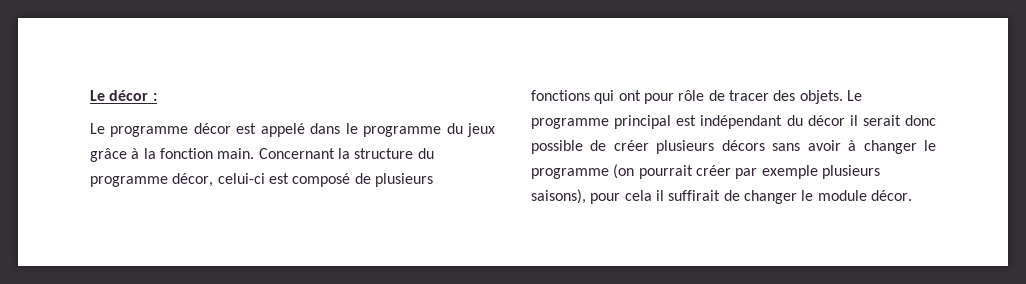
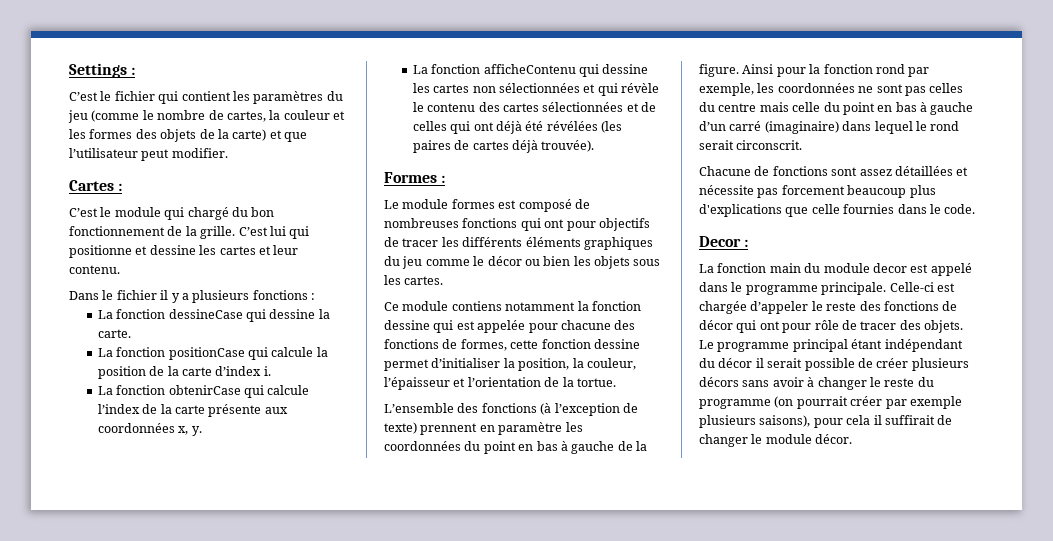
[90,90,157,101] [90,123,231,137] Le décor : // Le programme décor -> [69,63,136,78] [69,91,343,104] [68,110,345,123] [69,129,307,142] [69,148,228,161] [69,180,123,191] [69,207,275,220] [69,226,310,239] [69,245,299,258] [69,265,120,274] [69,290,315,303] [97,309,330,322] [97,329,131,338] [97,347,328,360] [97,366,271,379] [97,385,310,398] [97,404,288,417] [97,423,202,436] [412,64,649,77] [412,83,660,96] [412,102,657,112] [412,121,623,134] [412,140,595,153] [384,172,446,183] [384,199,590,212] [384,218,650,231] [384,237,653,250] [384,256,661,269] [384,275,444,285] [384,301,641,311] [384,320,636,333] [384,339,640,351] [384,358,636,371] [384,377,616,390] [384,403,638,416] [384,422,583,435] [384,441,647,454] [699,64,930,77] [699,83,964,96] [699,102,974,115] [699,121,960,134] [699,140,803,150] [699,166,969,176] [699,185,936,198] [699,204,976,217] [699,236,749,247] [699,263,907,273] Settings : // C’est le fichier qui contient les paramètres du jeu (comme le nombre de cartes, la couleur et les formes des objets de la carte) et que l’utilisateur peut modifier. // Cartes : // C’est le module qui chargé du bon fonctionnement de la grille. C’est lui qui positionne et dessine les cartes et leur contenu. // Dans le fichier il y a plusieurs fonctions : // La fonction dessineCase qui dessine la carte. // La fonction positionCase qui calcule la position de la carte d’index i. // La fonction obtenirCase qui calcule l’index de la carte présente aux coordonnées x, y. // La fonction afficheContenu qui dessine les cartes non sélectionnées et qui révèle le contenu des cartes sélectionnées et de celles qui ont déjà été révélées (les paires de cartes déjà trouvée). // Formes : // Le module formes est composé de nombreuses fonctions qui ont pour objectifs de tracer les différents éléments graphiques du jeu comme le décor ou bien les objets sous les cartes. // Ce module contiens notamment la fonction dessine qui est appelée pour chacune des fonctions de formes, cette fonction dessine permet d’initialiser la position, la couleur, l’épaisseur et l’orientation de la tortue. // L’ensemble des fonctions (à l’exception de texte) prennent en paramètre les coordonnées du point en bas à gauche de la figure. Ainsi pour la fonction rond par exemple, les coordonnées ne sont pas celles du centre mais celle du point en bas à gauche d’un carré (imaginaire) dans lequel le rond serait circonscrit. // Chacune de fonctions sont assez détaillées et nécessite pas forcement beaucoup plus d'explications que celle fournies dans le code. // Decor : // La fonction main du module decor
[446,123,496,137] [90,148,434,162] [90,173,433,187] [531,90,590,101] du jeux grâce à la fonction main. Concernant la structure du programme décor, celui-ci est composé de plusieurs fonctions -> [821,282,955,295] [699,301,958,314] [699,320,733,330] principale. Celle-ci est chargée d’appeler le reste des fonctions de décor
[676,115,697,126] est -> [851,339,883,349] étant
[905,115,936,126] donc -> (803, 363) none
(936, 145) none -> [884,377,934,387] reste du

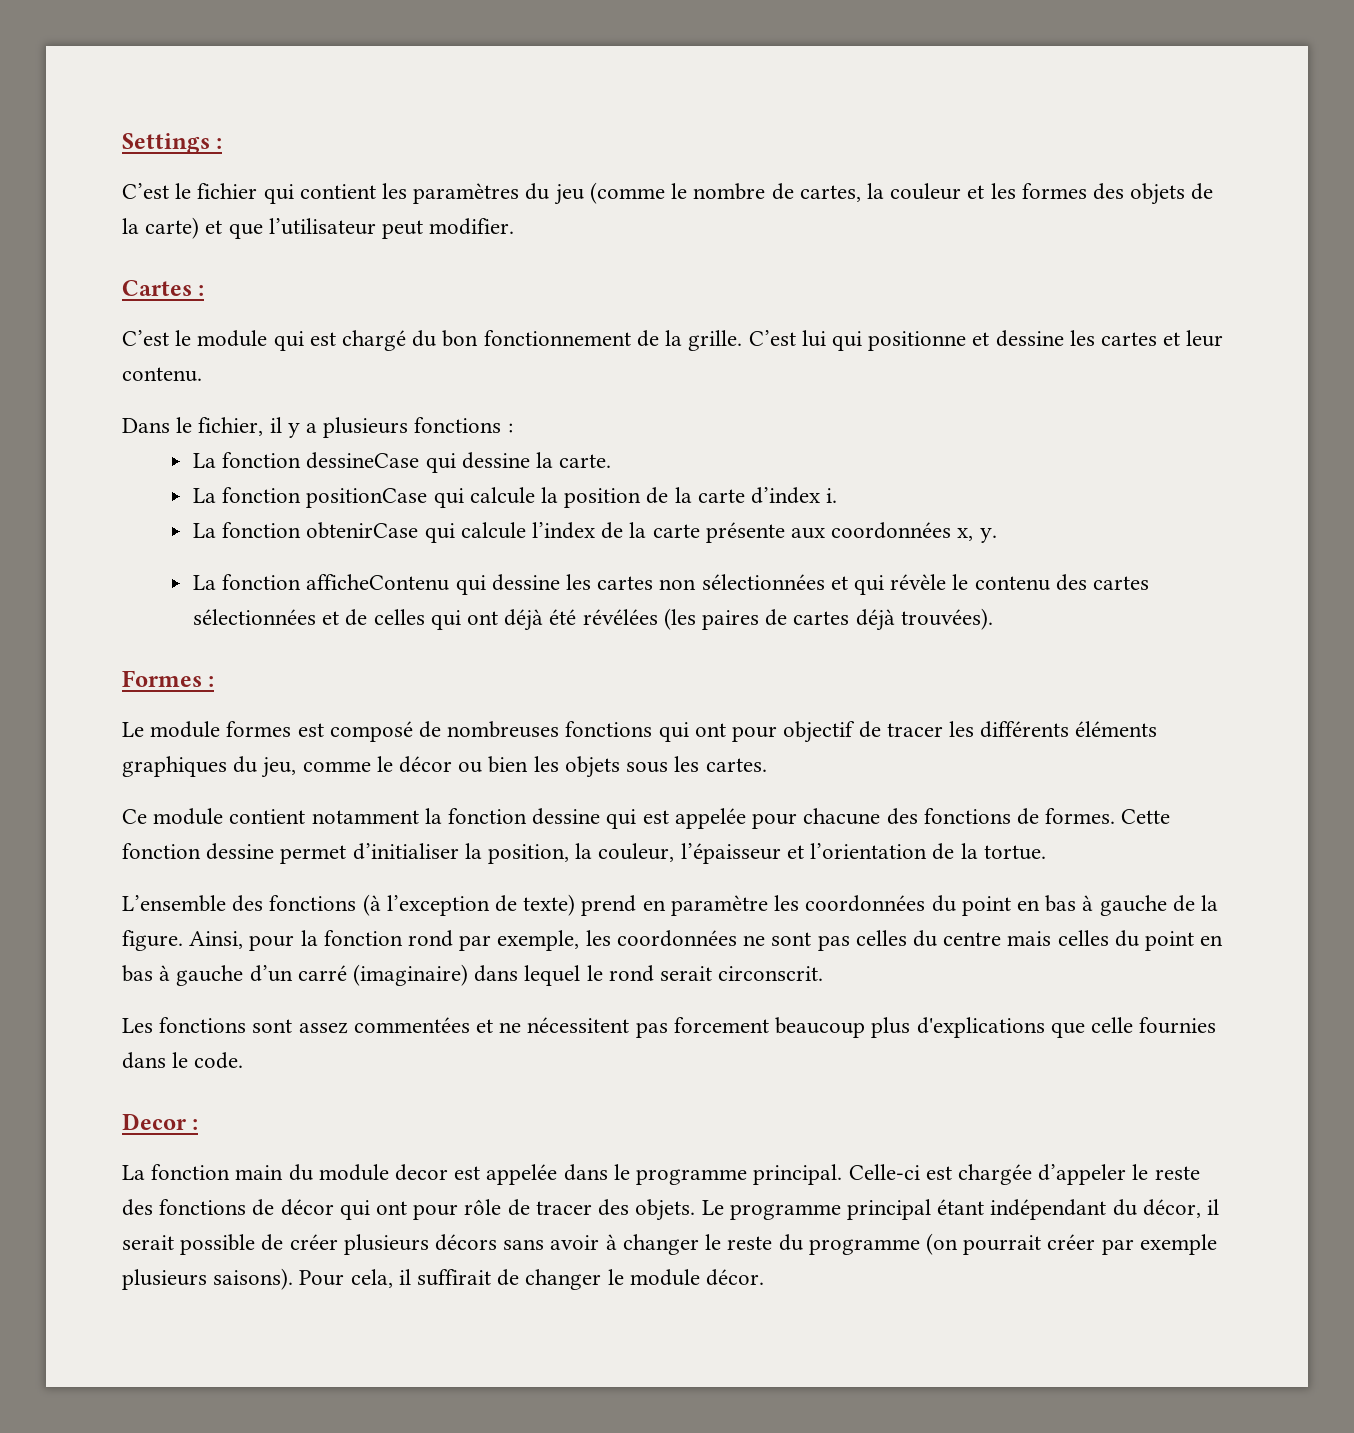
(185, 213) none -> [309,332,336,346] est
[116,290,157,300] fichier -> [198,417,264,436] fichier,
[541,140,595,152] trouvée). -> [900,608,993,630] trouvées).
[598,218,650,231] objectifs -> [783,721,856,743] objectif
[402,256,423,269] jeu -> [261,757,297,778] jeu,
[451,301,502,311] contiens -> [229,809,306,824] contient
[460,339,539,351] formes, cette -> [1045,808,1171,824] formes. Cette
[420,423,478,435] prennent -> [581,895,637,916] prend
[742,64,774,74] Ainsi -> [189,931,244,949] Ainsi,
[792,102,821,112] celle -> [1057,930,1109,946] celles
[699,166,770,176] Chacune de -> [122,1018,153,1033] Les
[894,166,969,176] [699,185,754,195] détaillées et nécessite -> [353,1017,630,1033] commentées et ne nécessitent
[930,263,972,276] appelé -> [486,1164,558,1185] appelée
[821,282,887,295] principale. -> [753,1164,843,1185] principal.
[718,358,753,368] décor -> [1142,1199,1201,1218] décor,
[759,415,871,428] saisons), pour cela -> [213,1268,393,1290] saisons). Pour cela,

